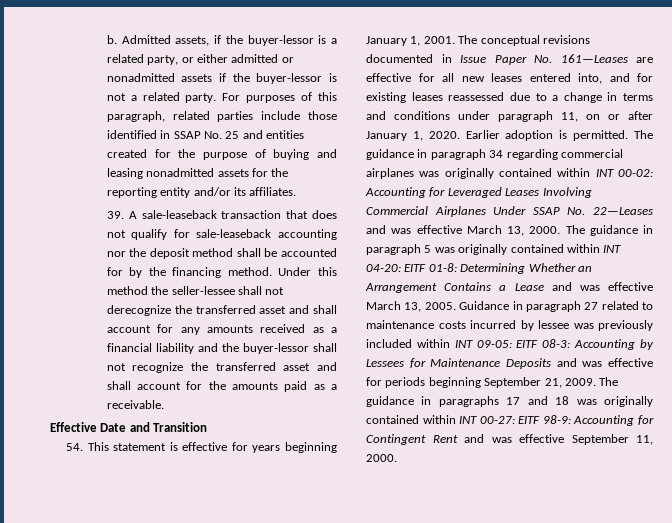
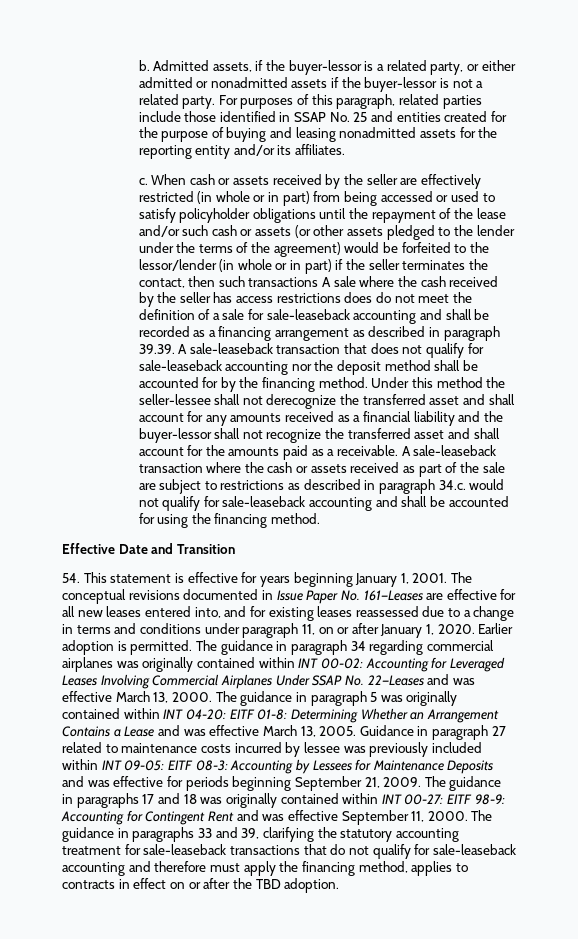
[106,211,124,219] 39. -> [138,174,481,189] [138,191,495,206] [138,208,506,223] [138,225,515,240] [138,242,489,257] [138,259,488,274] [138,276,499,288] [138,292,472,307] [138,309,490,324] [138,326,500,341] [138,344,175,354] c. When cash or assets received by the seller are effectively restricted (in whole or in part) from being accessed or used to satisfy policyholder obligations until the repayment of the lease and/or such cash or assets (or other assets pledged to the lender under the terms of the agreement) would be forfeited to the lessor/lender (in whole or in part) if the seller terminates the contact, then such transactions A sale where the cash received by the seller has access restrictions does do not meet the definition of a sale for sale-leaseback accounting and shall be recorded as a financing arrangement as described in paragraph 39.39.
(164, 404) none -> [401,445,497,456] [138,462,505,477] [138,479,505,494] [138,496,509,511] [138,513,321,528] A sale-leaseback transaction where the cash or assets received as part of the sale are subject to restrictions as described in paragraph 34.c. would not qualify for sale-leaseback accounting and shall be accounted for using the financing method.
(397, 458) none -> [471,810,493,821] [62,827,459,842] [62,844,516,859] [62,861,468,876] [62,878,340,893] The guidance in paragraphs 33 and 39, clarifying the statutory accounting treatment for sale-leaseback transactions that do not qualify for sale-leaseback accounting and therefore must apply the financing method, applies to contracts in effect on or after the TBD adoption.

